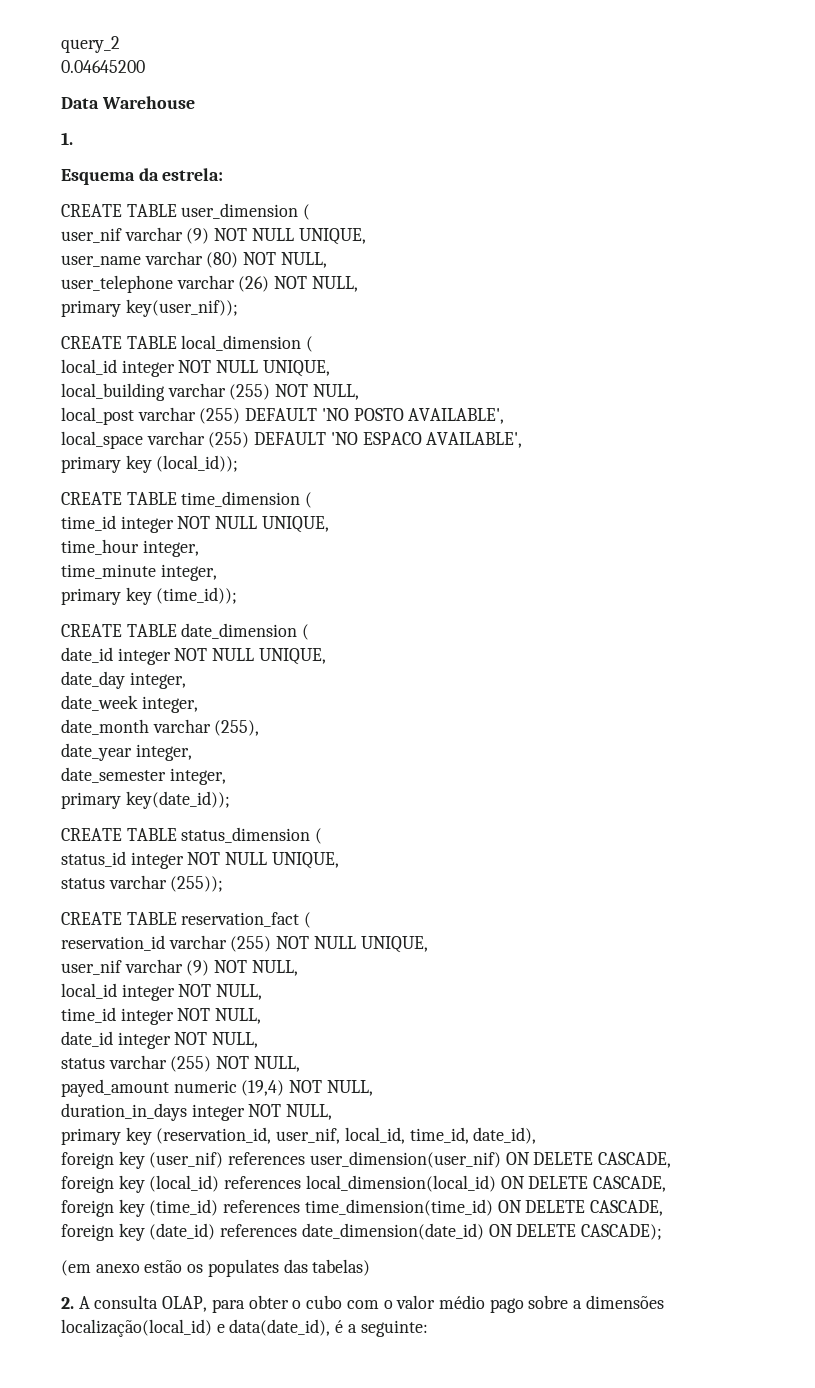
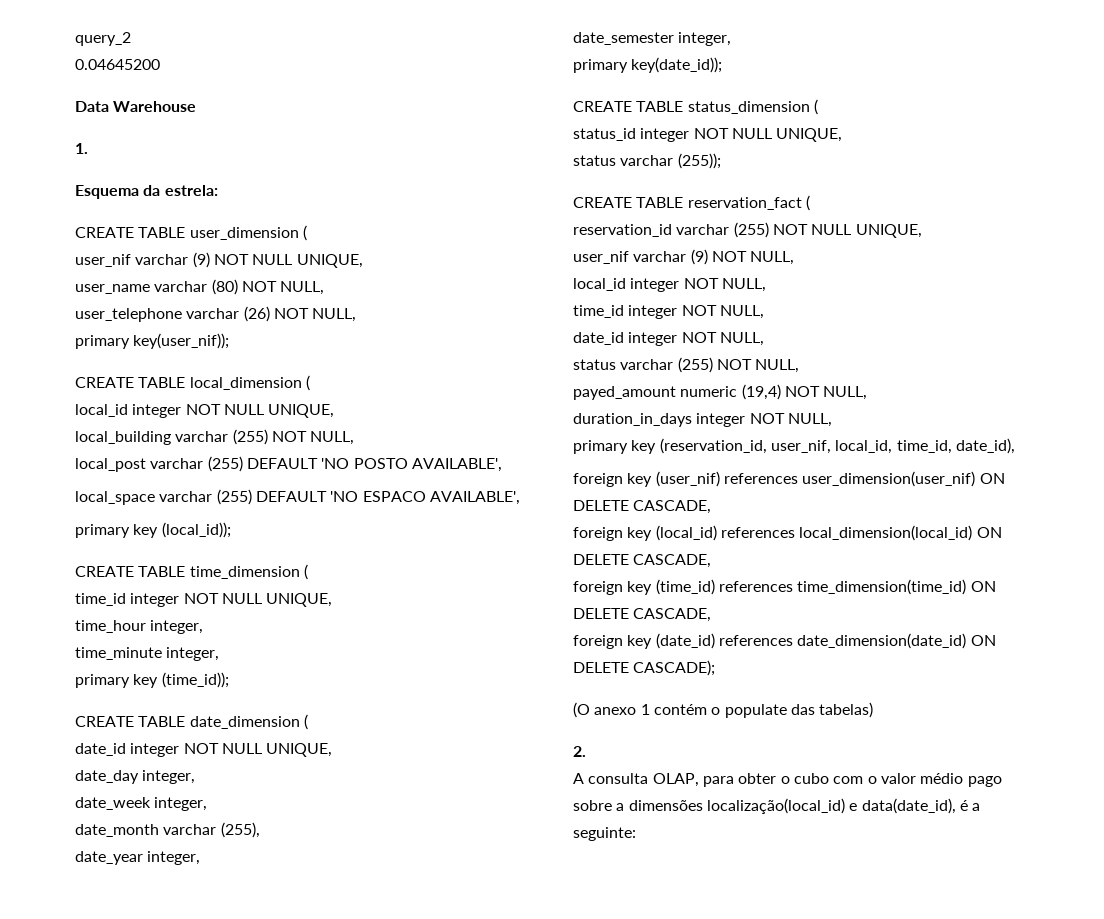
[61,1259,279,1277] (em anexo estão os populates -> [573,702,787,718] (O anexo 1 contém o populate
(74, 1303) none -> (586, 751) //

